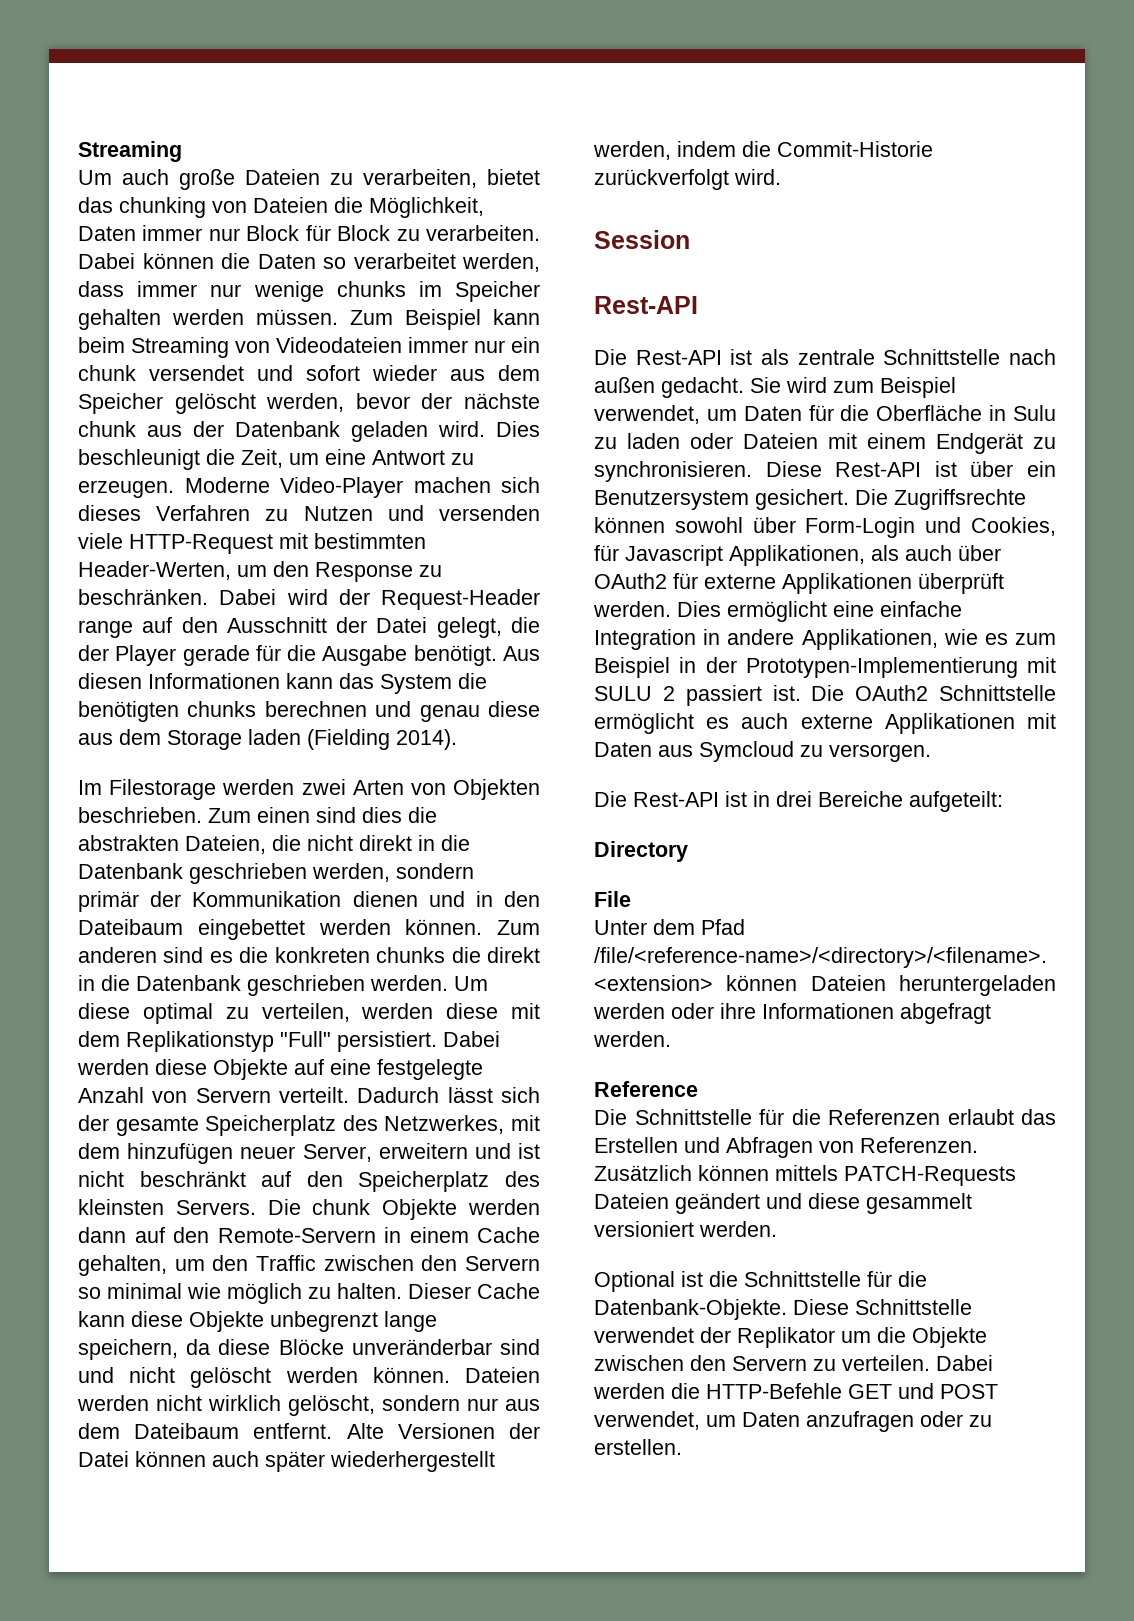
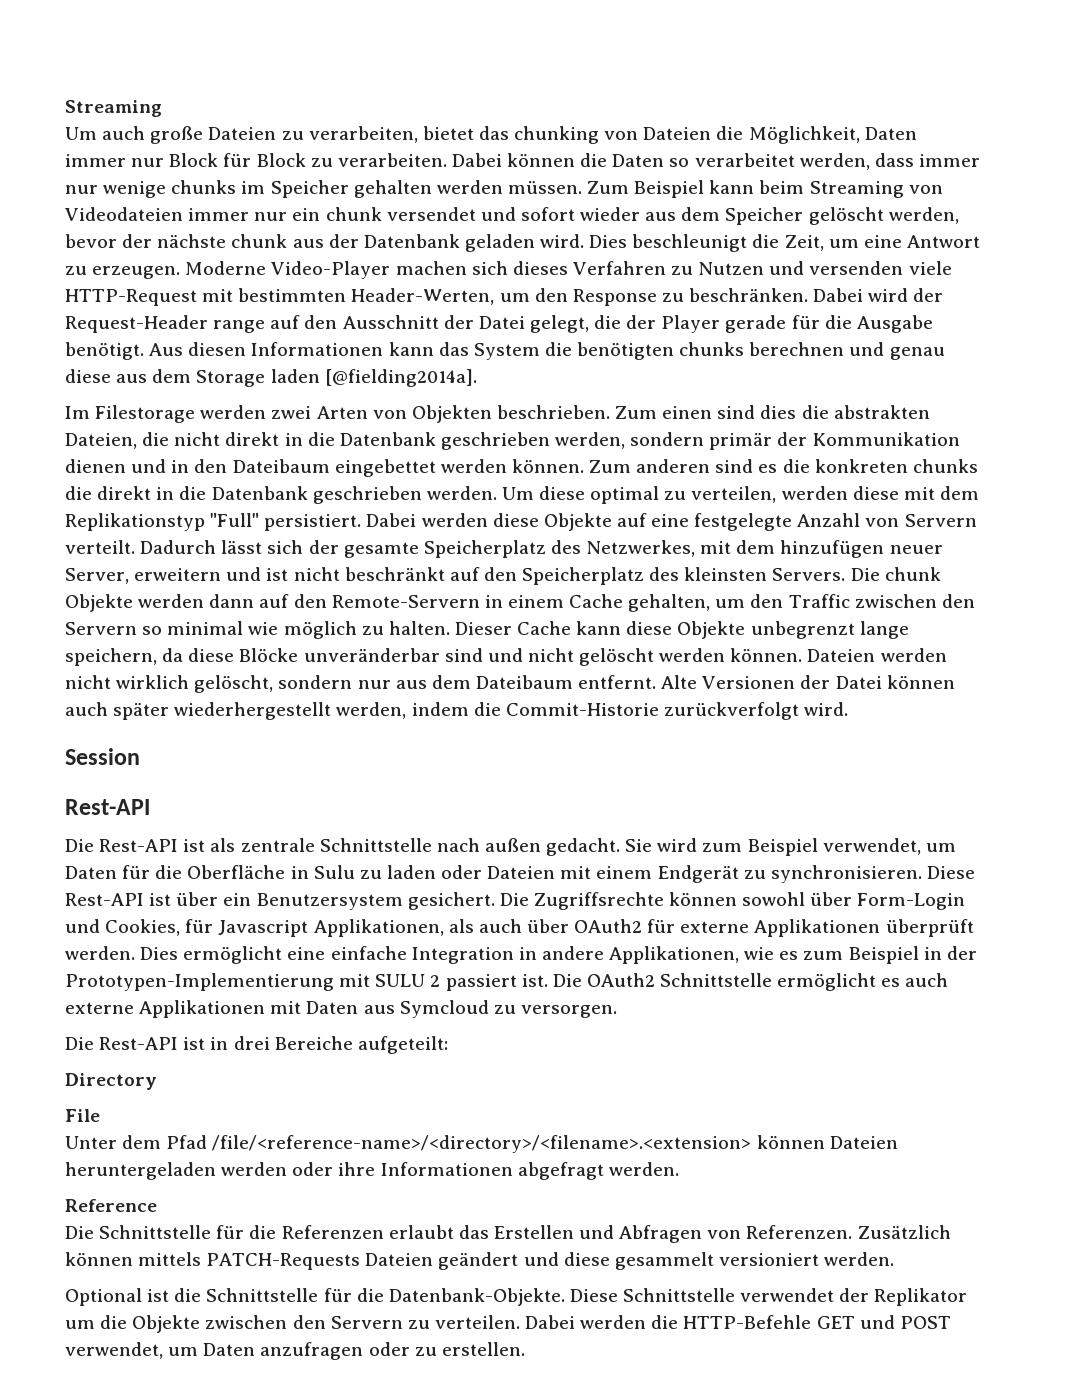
[307,729,457,750] (Fielding 2014). -> [324,369,477,387] [@fielding2014a].

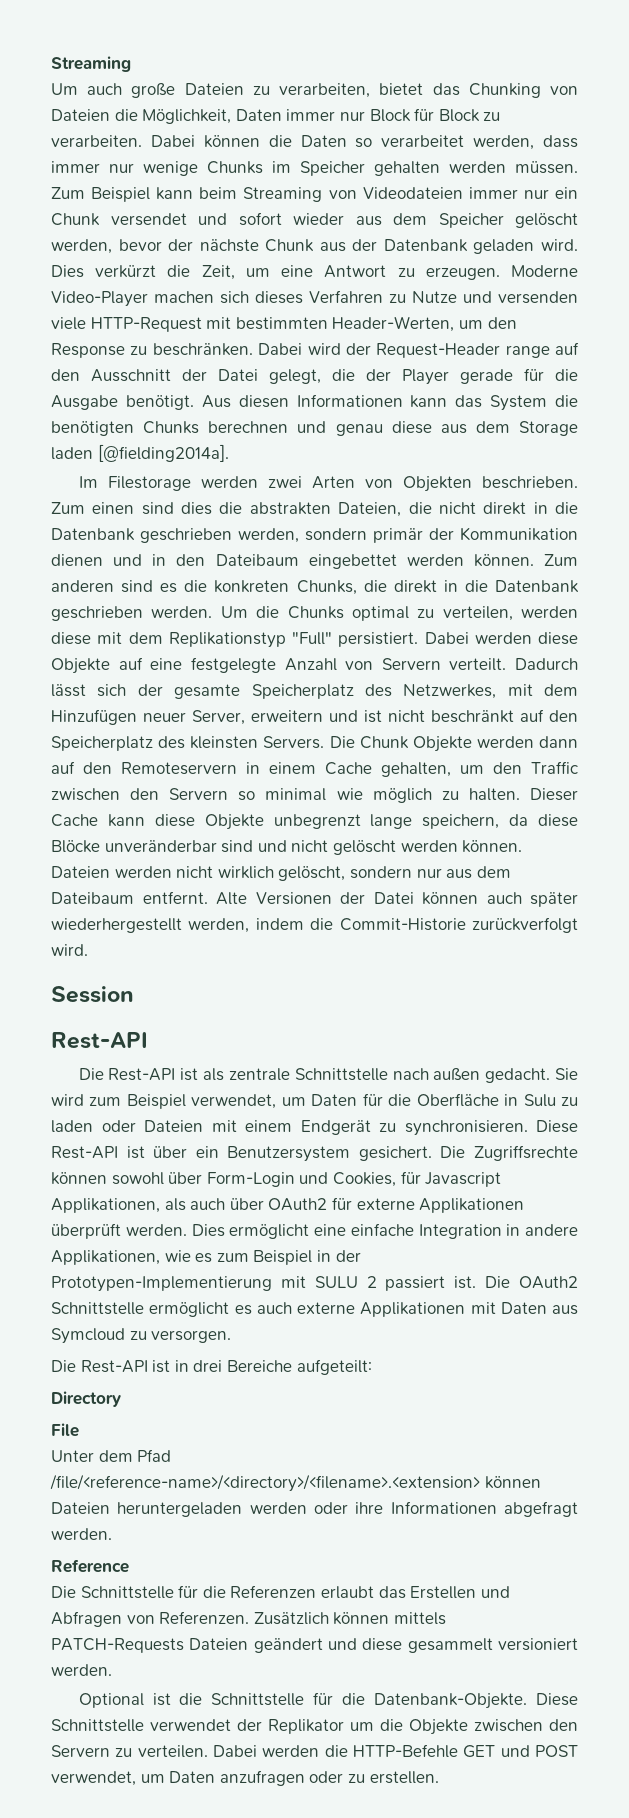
[514,126,600,144] chunking -> [468,83,541,98] Chunking
[171,180,237,194] chunks -> [207,161,263,174] Chunks
[325,207,382,221] chunk -> [51,213,100,226] Chunk
[231,234,288,248] chunk -> [265,239,315,252] Chunk
[632,234,748,252] beschleunigt -> [95,265,157,278] verkürzt
[698,262,765,275] Nutzen -> [412,291,457,303] Nutze
[679,342,745,356] chunks -> [143,421,200,434] Chunks
[912,459,978,473] chunks -> [296,580,357,595] Chunks,
[539,486,586,500] diese -> [256,606,344,619] die Chunks
[780,540,885,558] hinzufügen -> [51,709,137,725] Hinzufügen
[884,567,941,581] chunk -> [359,736,409,749] Chunk
[331,595,480,608] Remote-Servern -> [121,762,237,775] Remoteservern

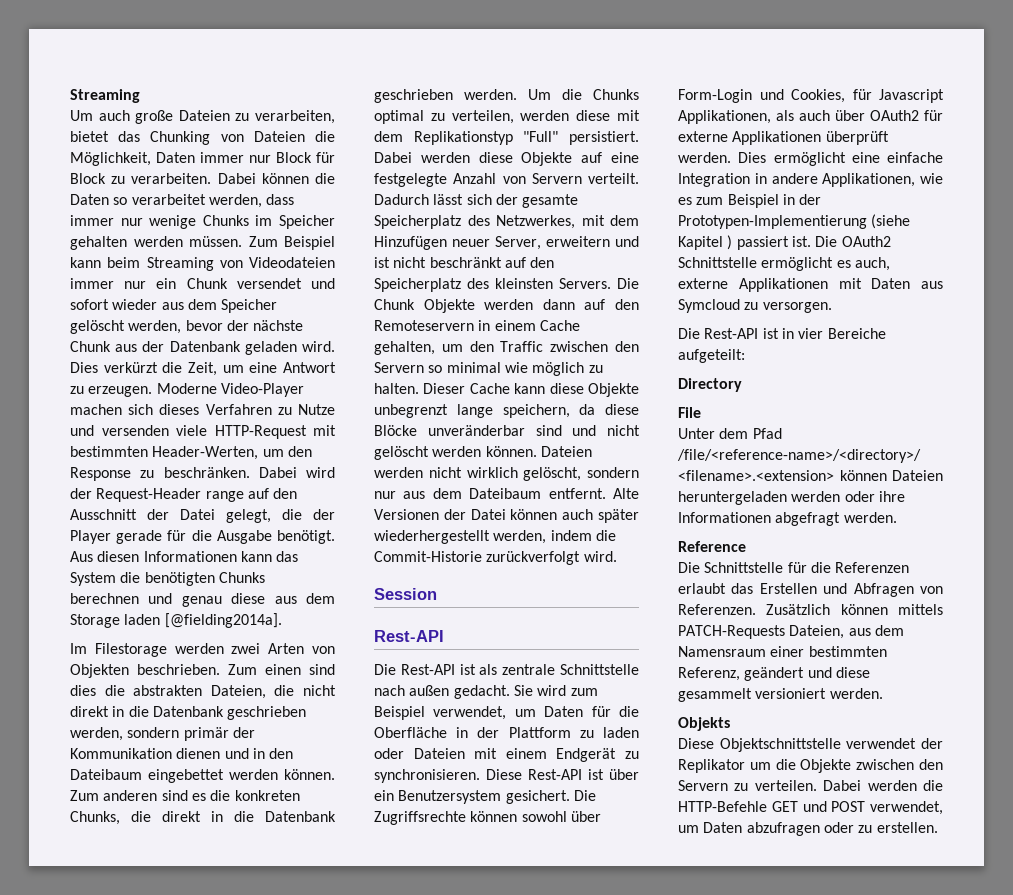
[523,1094,556,1107] Sulu -> [477,727,571,738] der Plattform
[280,1276,377,1288] mit SULU 2 -> [871,214,911,229] [678,235,733,250] (siehe Kapitel )
[256,1302,292,1314] auch -> [854,257,890,271] auch,
[193,1360,223,1372] drei -> [798,328,824,339] vier
[189,1638,249,1650] Dateien -> [789,625,904,639] [678,646,887,657] [678,667,740,681] Dateien, aus dem Namensraum einer bestimmten Referenz,
[78,1692,578,1709] [51,1719,144,1732] Optional ist die Schnittstelle für die Datenbank-Objekte. Diese Schnittstelle -> [678,717,730,731] [678,738,841,752] Objekts // Diese Objektschnittstelle
[219,1770,305,1786] anzufragen -> [746,822,820,836] abzufragen

